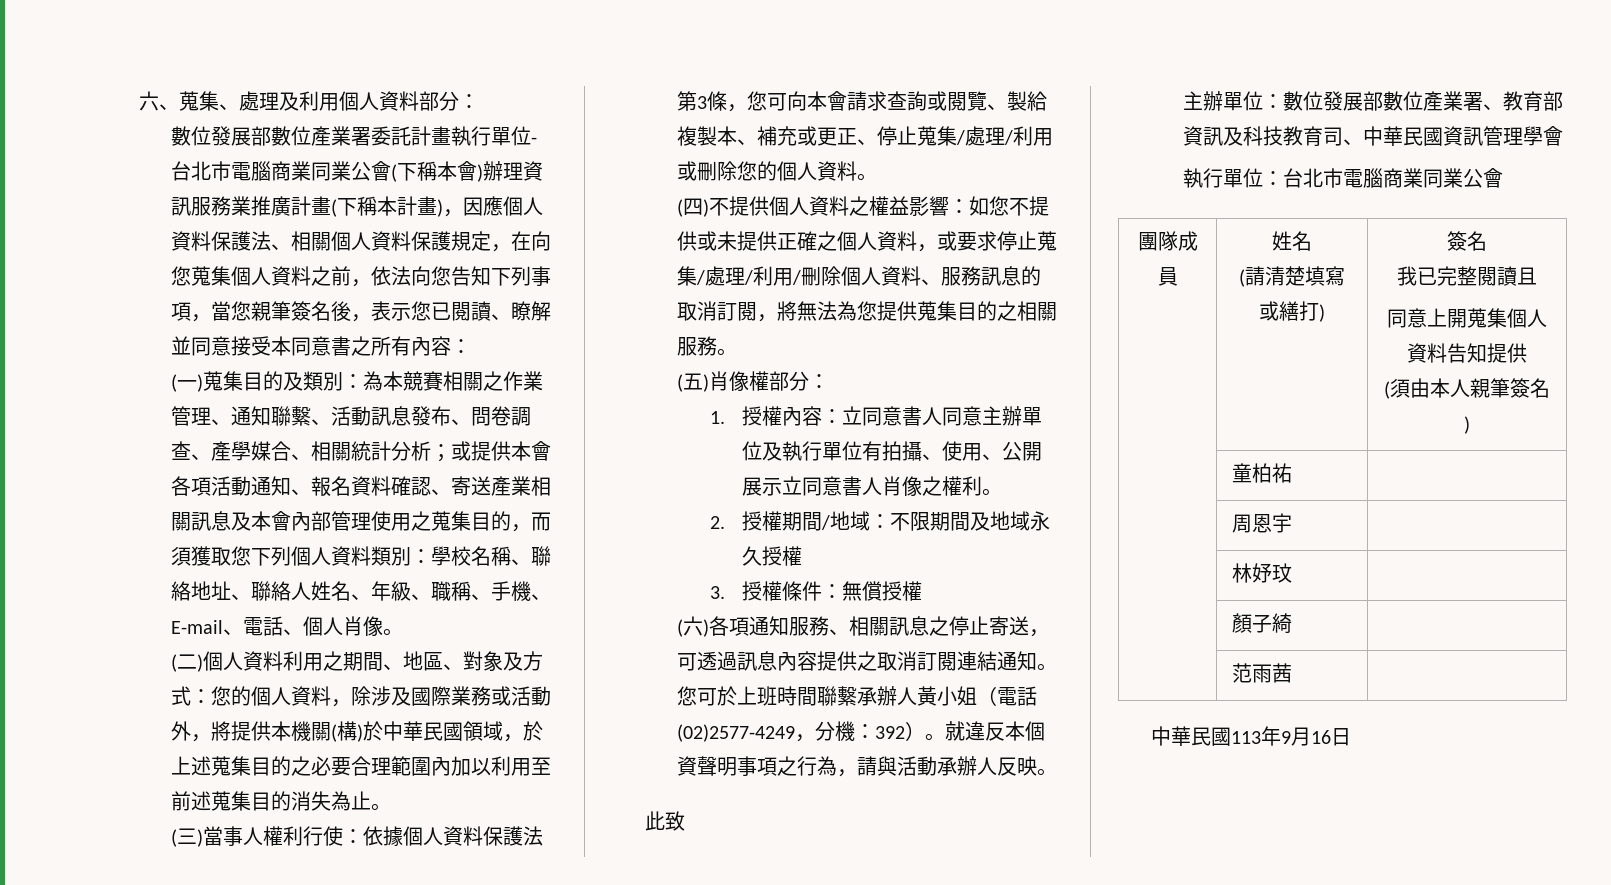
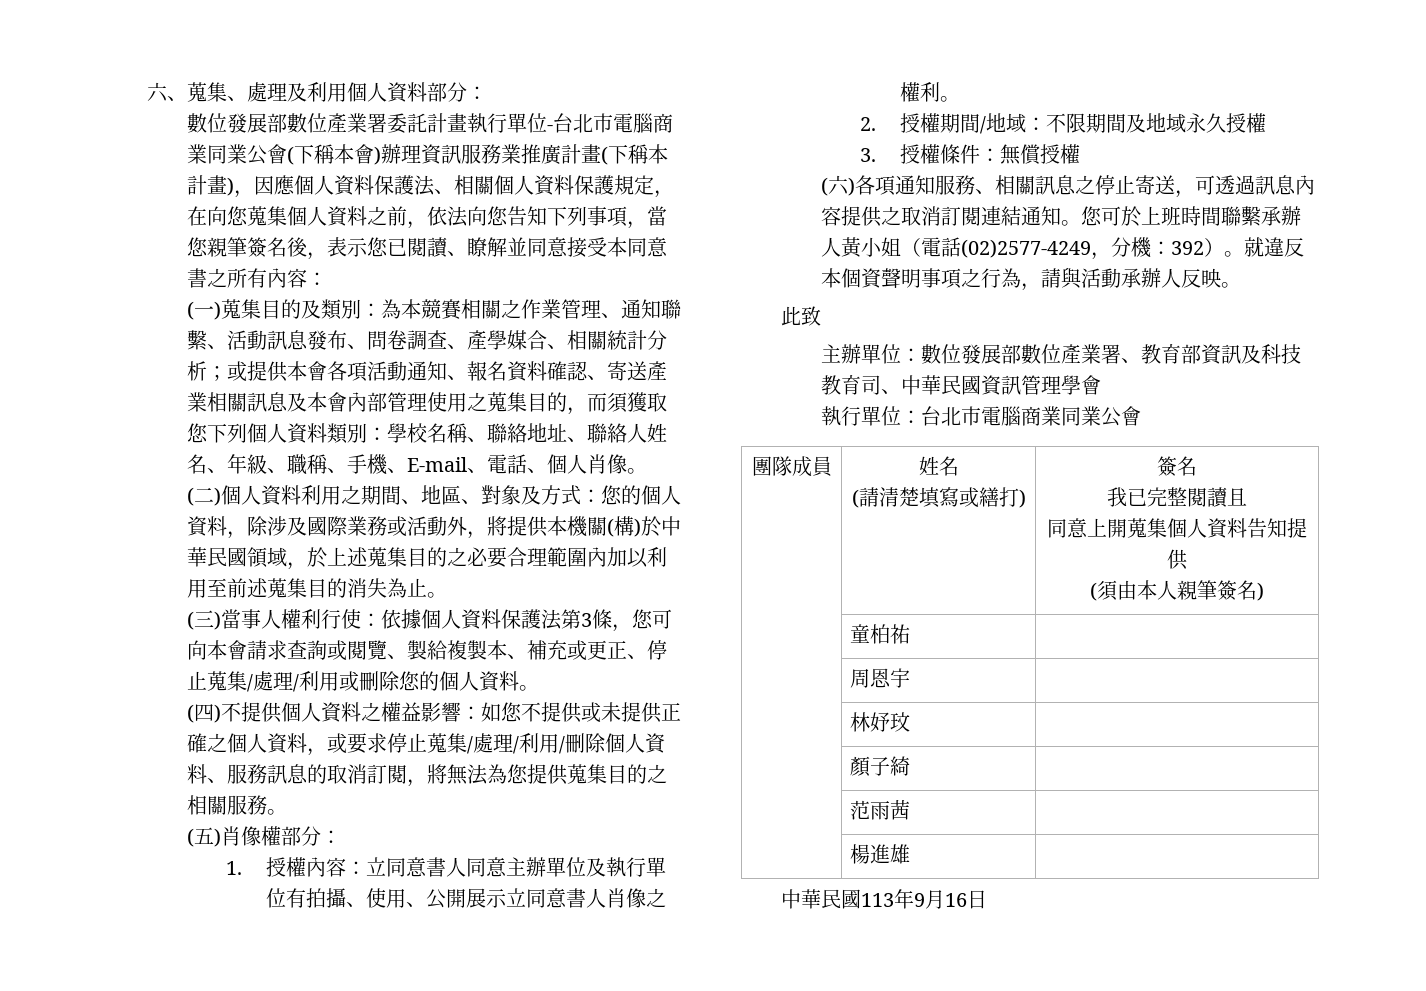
(1292, 673) none -> [849,844,910,864] // | 楊進雄 |

